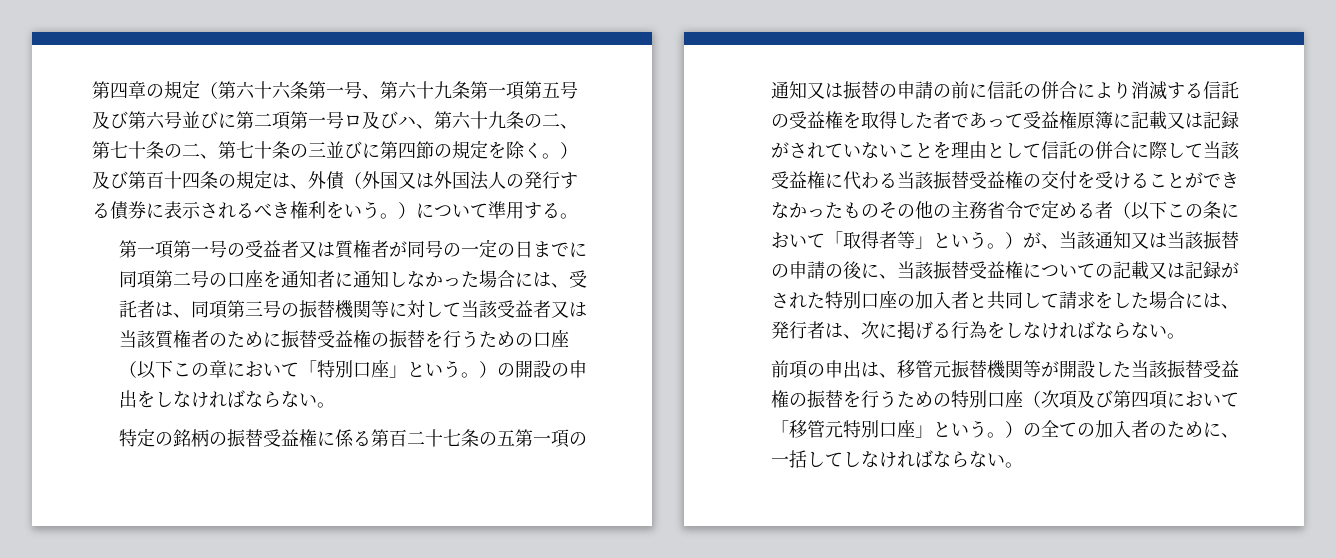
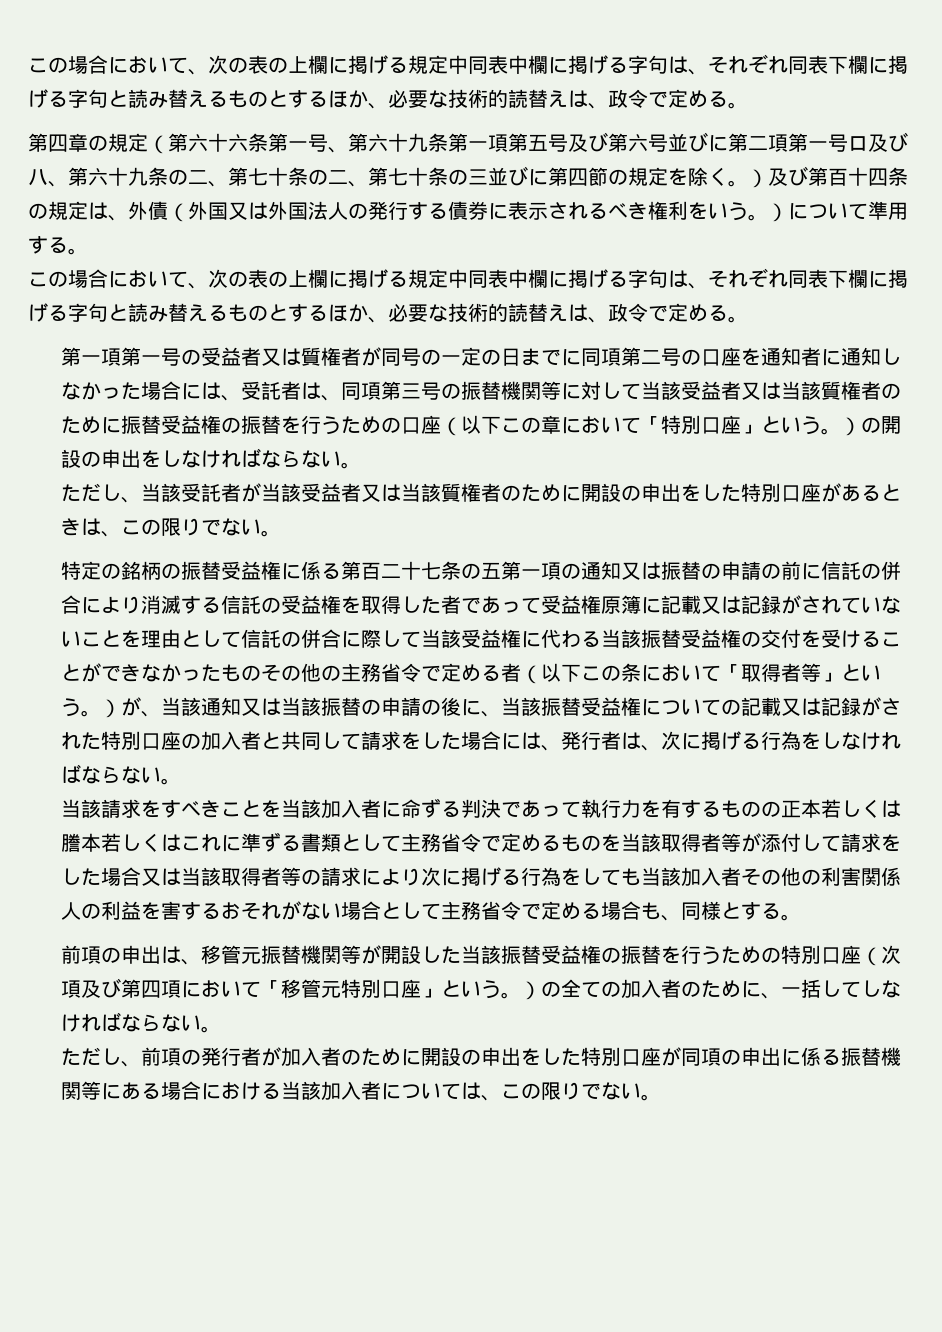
(92, 90) none -> [28,54,908,75] [28,89,748,109] この場合において、次の表の上欄に掲げる規定中同表中欄に掲げる字句は、それぞれ同表下欄に掲げる字句と読み替えるものとするほか、必要な技術的読替えは、政令で定める。 //
(578, 216) none -> [28,268,908,289] [28,303,748,323] // この場合において、次の表の上欄に掲げる規定中同表中欄に掲げる字句は、それぞれ同表下欄に掲げる字句と読み替えるものとするほか、必要な技術的読替えは、政令で定める。
(335, 405) none -> [61,483,902,503] [61,518,282,537] // ただし、当該受託者が当該受益者又は当該質権者のために開設の申出をした特別口座があるときは、この限りでない。
(1185, 336) none -> [61,798,902,819] [61,832,902,852] [61,867,902,887] [61,901,802,921] // 当該請求をすべきことを当該加入者に命ずる判決であって執行力を有するものの正本若しくは謄本若しくはこれに準ずる書類として主務省令で定めるものを当該取得者等が添付して請求をした場合又は当該取得者等の請求により次に掲げる行為をしても当該加入者その他の利害関係人の利益を害するおそれがない場合として主務省令で定める場合も、同様とする。
(1023, 465) none -> [61,1047,902,1067] [61,1081,662,1101] // ただし、前項の発行者が加入者のために開設の申出をした特別口座が同項の申出に係る振替機関等にある場合における当該加入者については、この限りでない。

